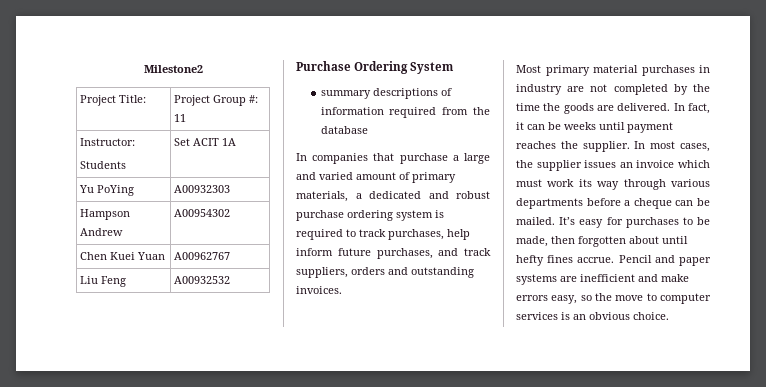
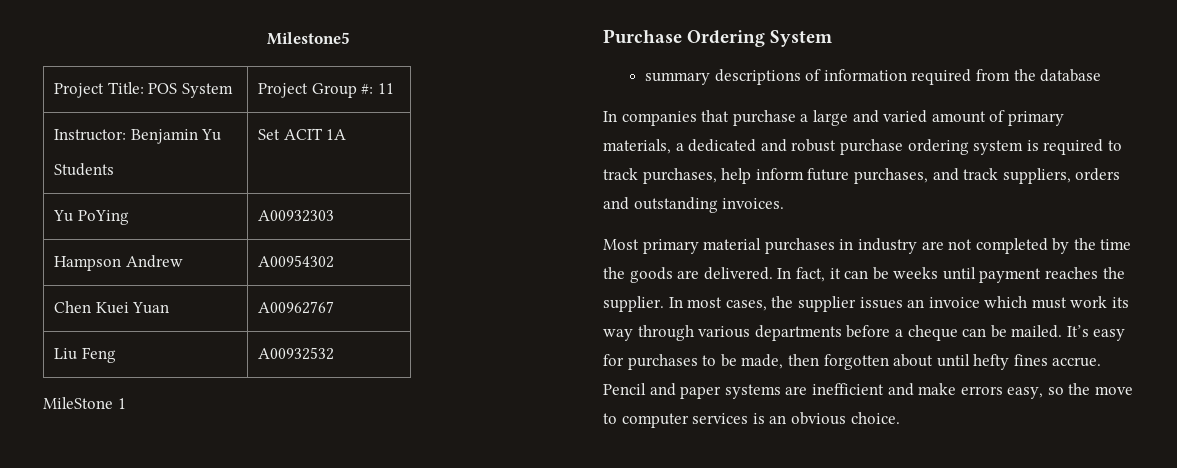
[143,65,203,73] Milestone2 -> [267,32,350,45] Milestone5
(147, 99) none -> [148,83,233,98] POS System
(136, 142) none -> [130,129,222,144] Benjamin Yu
(231, 280) none -> [43,397,126,409] // MileStone 1

